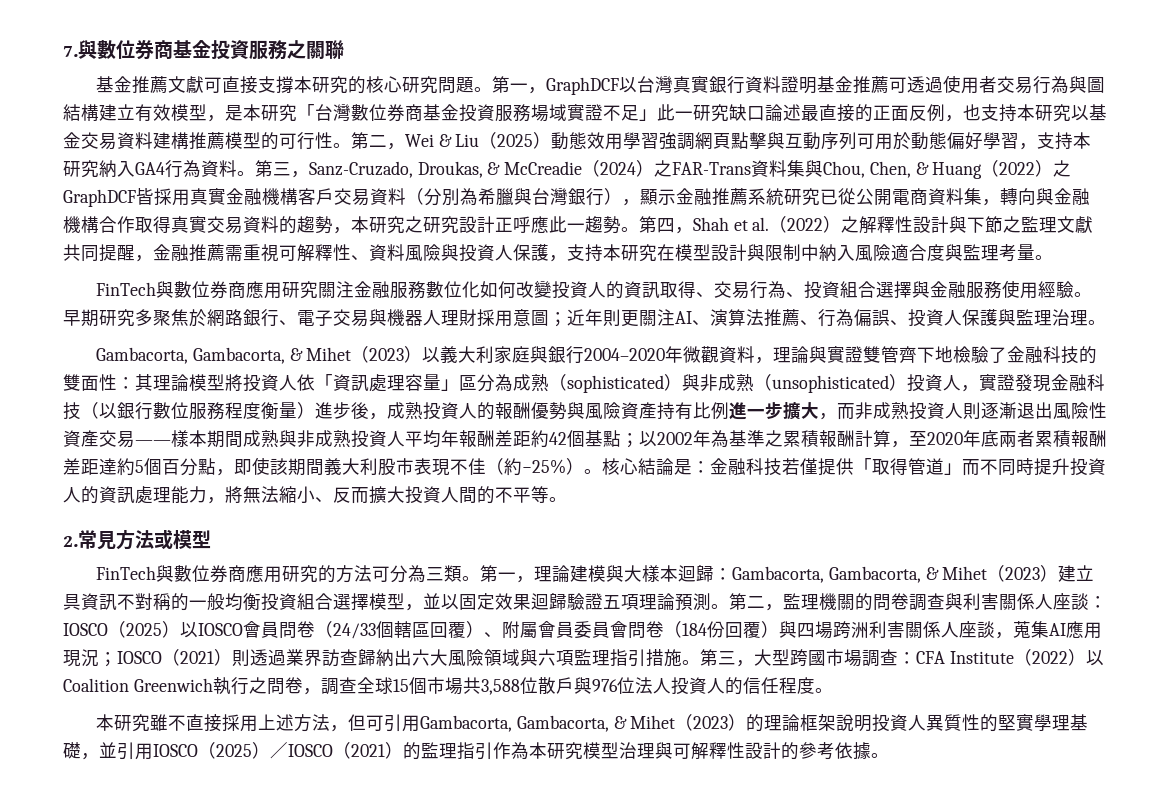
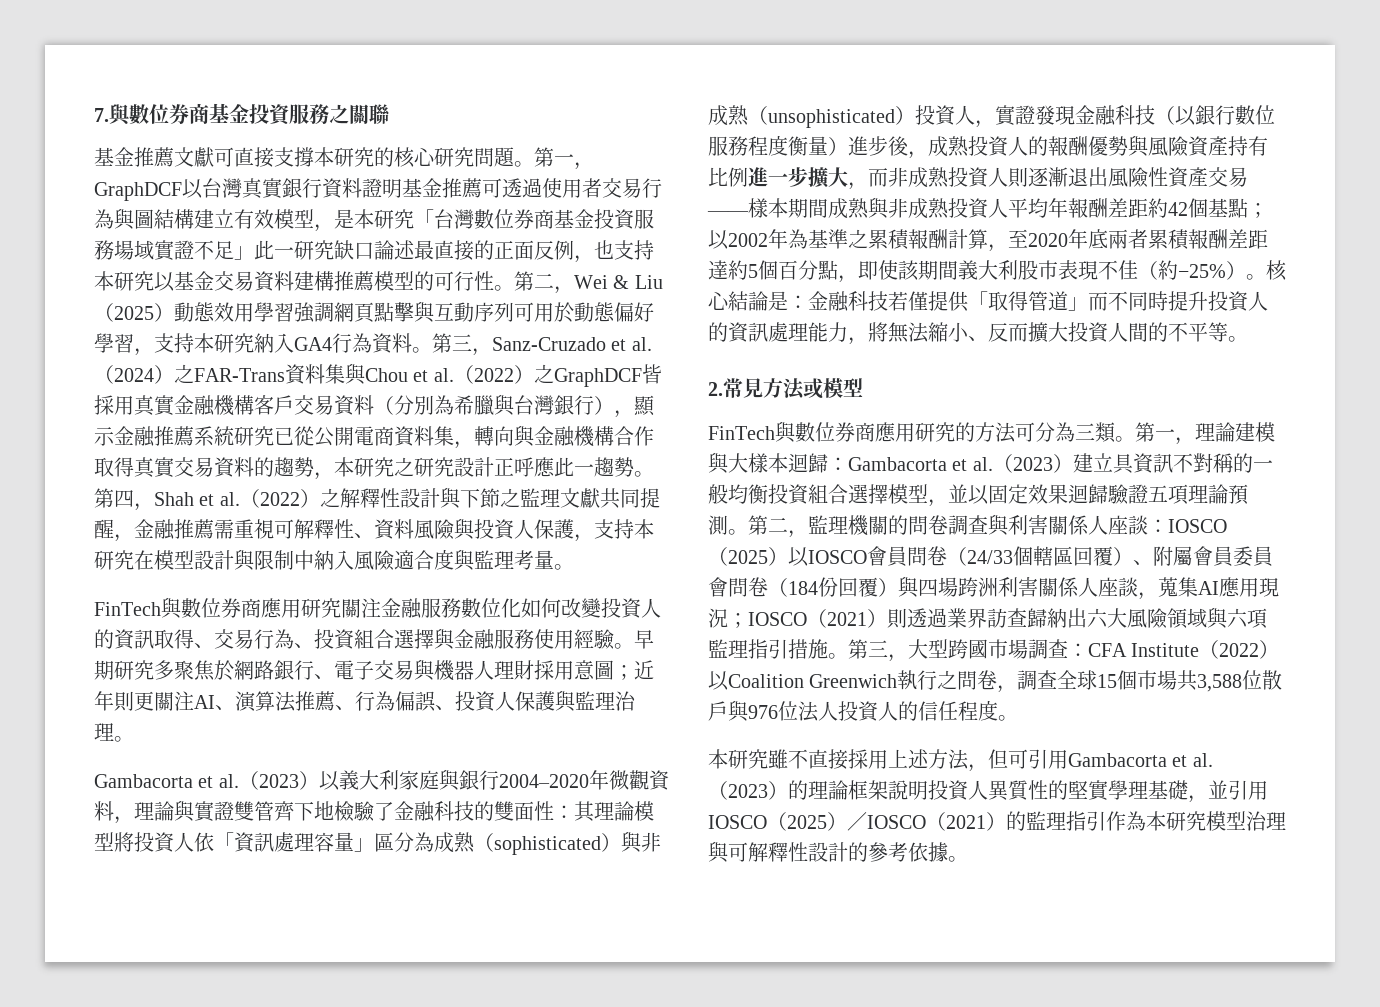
[309,161,583,178] Sanz-Cruzado, Droukas, & McCreadie -> [492,337,652,351] Sanz-Cruzado et al.
[823,161,983,179] Chou, Chen, & Huang -> [365,368,454,382] Chou et al.
[96,347,352,364] Gambacorta, Gambacorta, & Mihet -> [94,774,239,788] Gambacorta et al.
[732,566,988,583] Gambacorta, Gambacorta, & Mihet -> [848,457,993,471] Gambacorta et al.
[420,715,676,732] Gambacorta, Gambacorta, & Mihet -> [1068,753,1213,767] Gambacorta et al.

